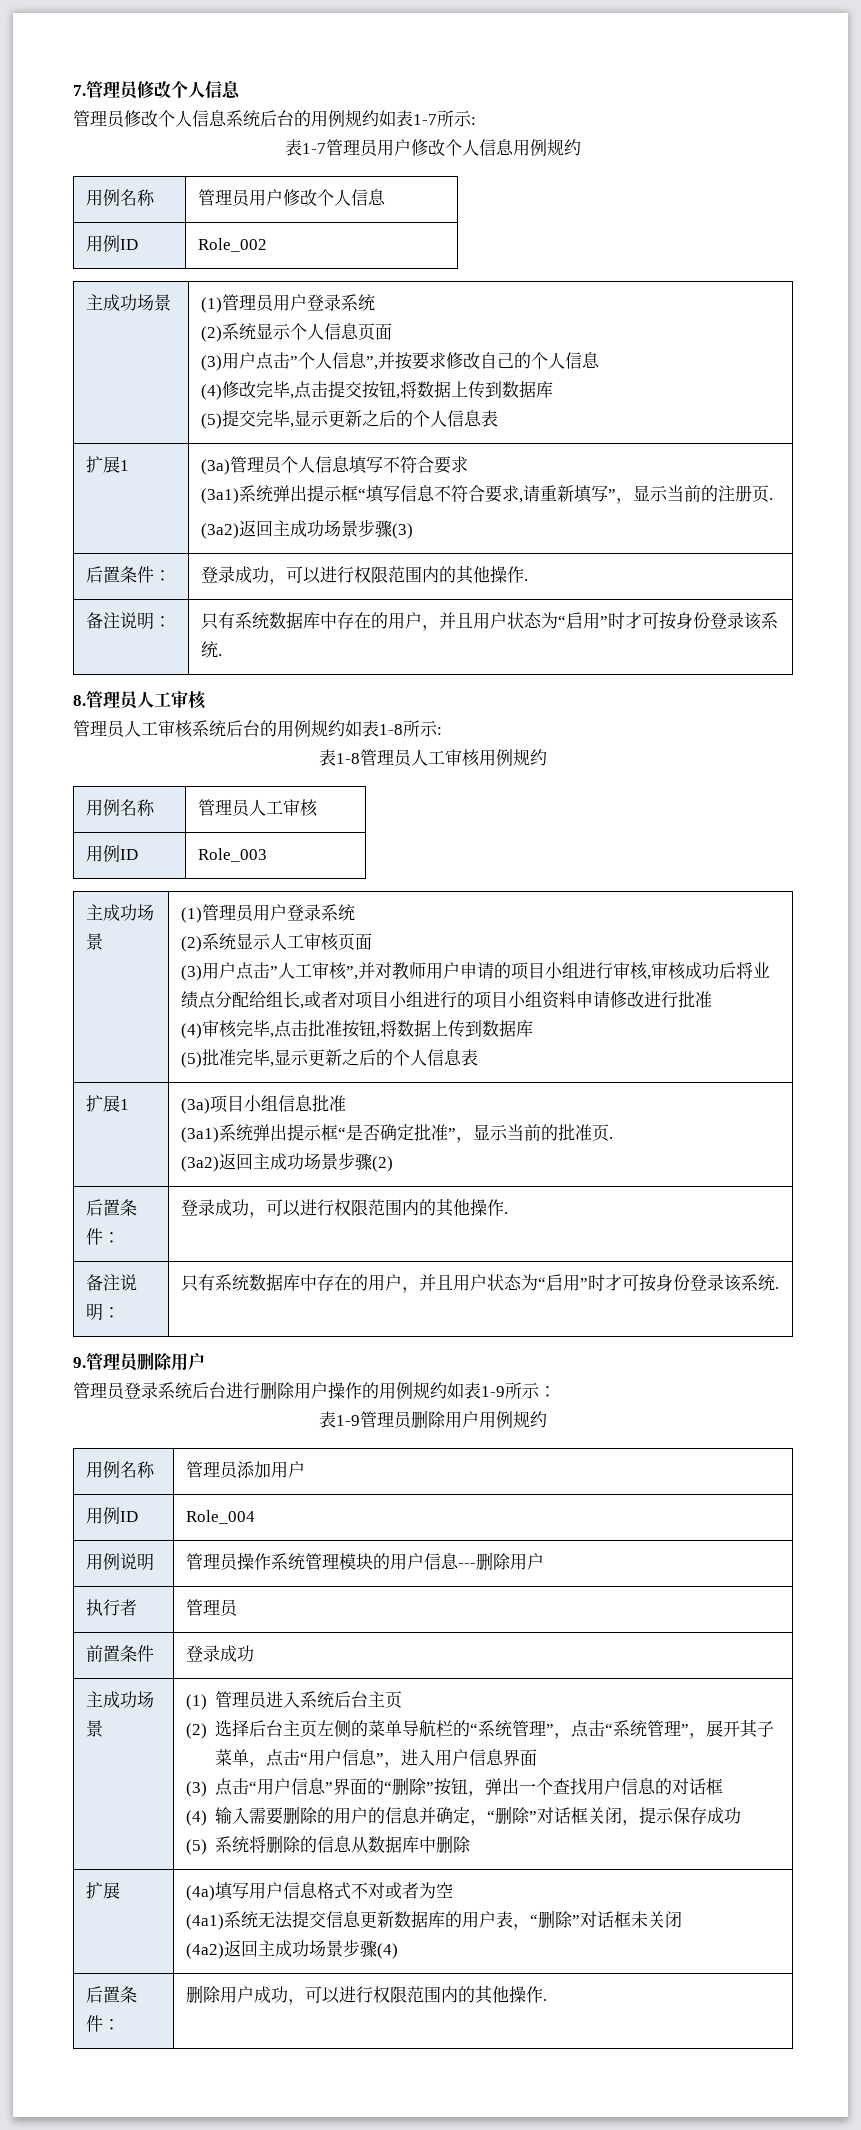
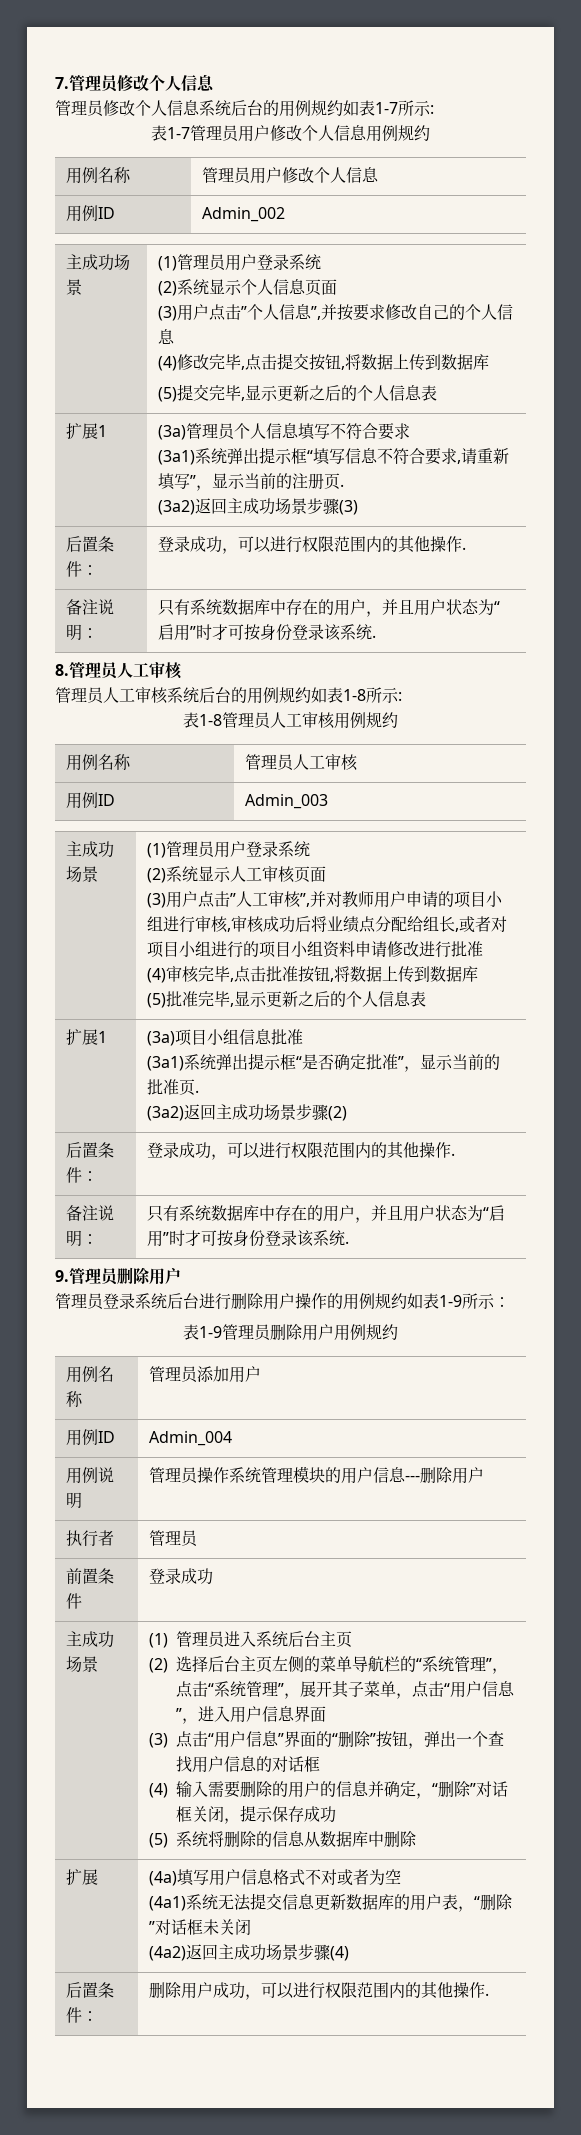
[197,238,267,252] Role_002 -> [202,207,286,222] Admin_002
[197,848,267,862] Role_003 -> [245,794,329,809] Admin_003
[185,1510,255,1524] Role_004 -> [149,1431,233,1446] Admin_004

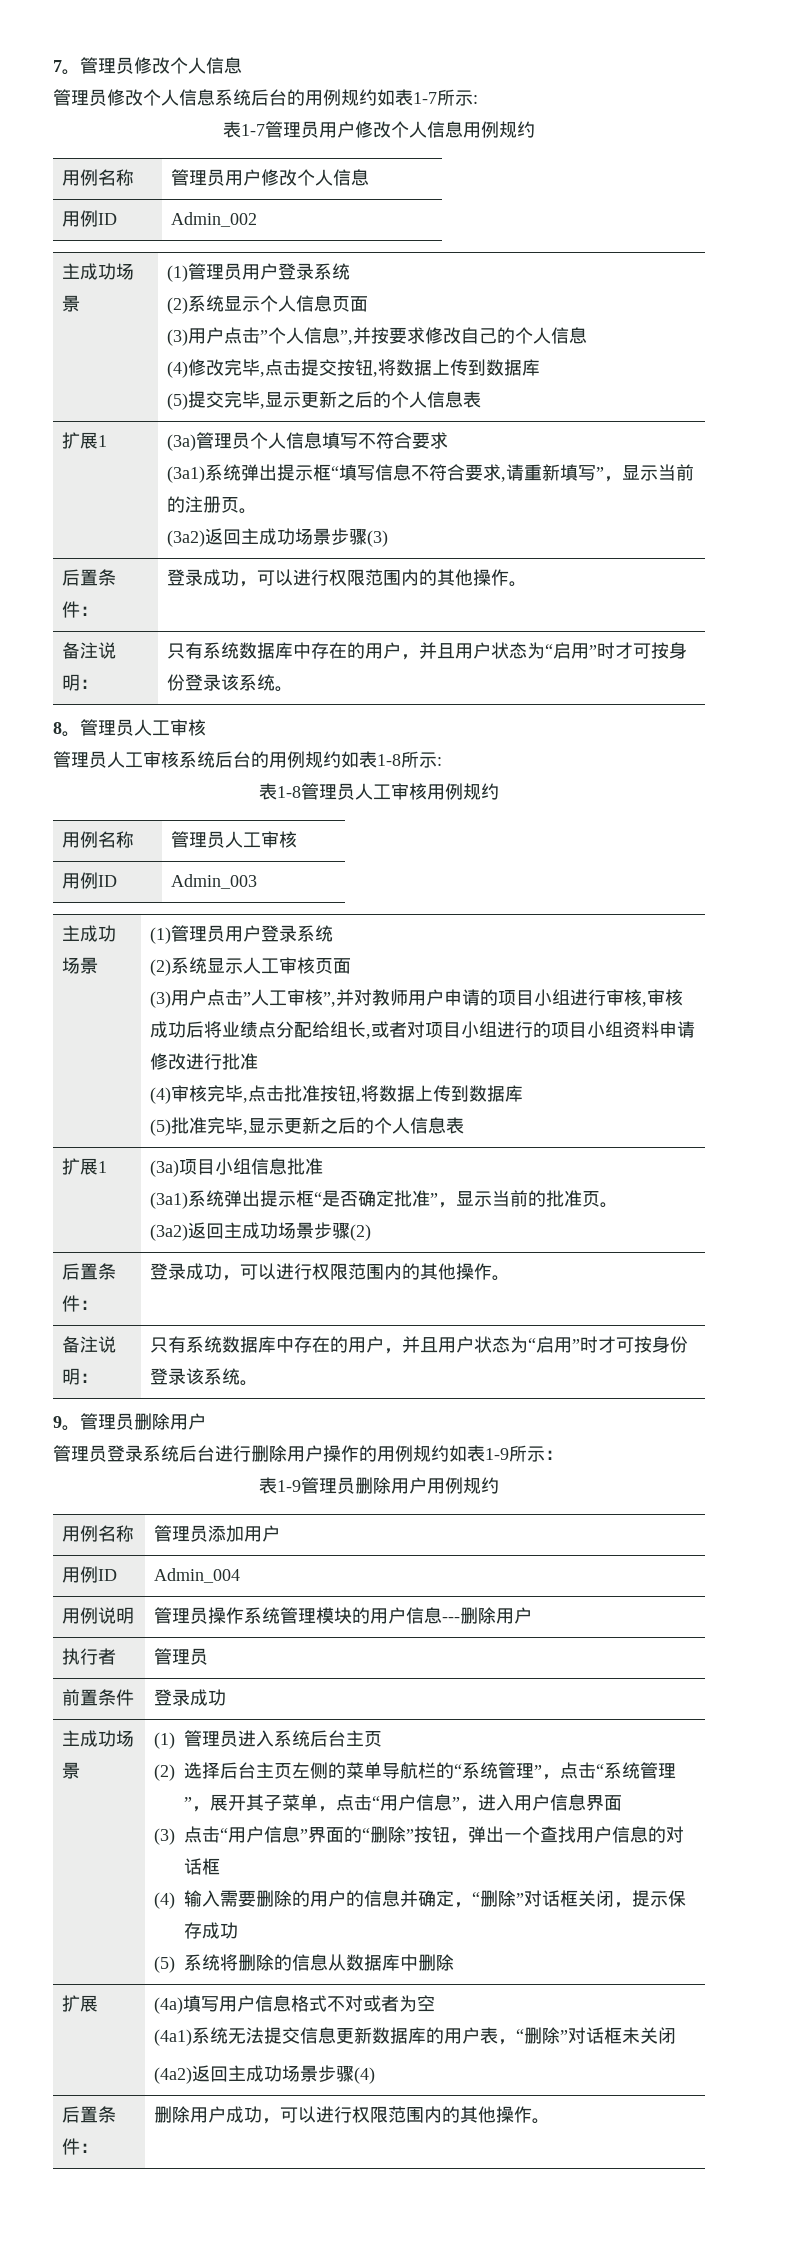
[55,77,69,89] 7. -> [53,60,80,75] 7。
[340,484,345,487] . -> [238,508,257,514] 。
[462,547,467,550] . -> [508,581,527,587] 。
[372,635,377,638] [55,664,69,676] . // 8. -> [274,686,293,692] [53,722,80,737] 。 // 8。
[195,1090,200,1093] . -> [599,1202,618,1208] 。
[451,1153,456,1156] . -> [491,1275,510,1281] 。
[345,1241,350,1244] [55,1270,69,1282] . // 9. -> [239,1380,258,1386] [53,1416,80,1431] 。 // 9。
[485,1993,490,1996] . -> [531,2118,550,2124] 。

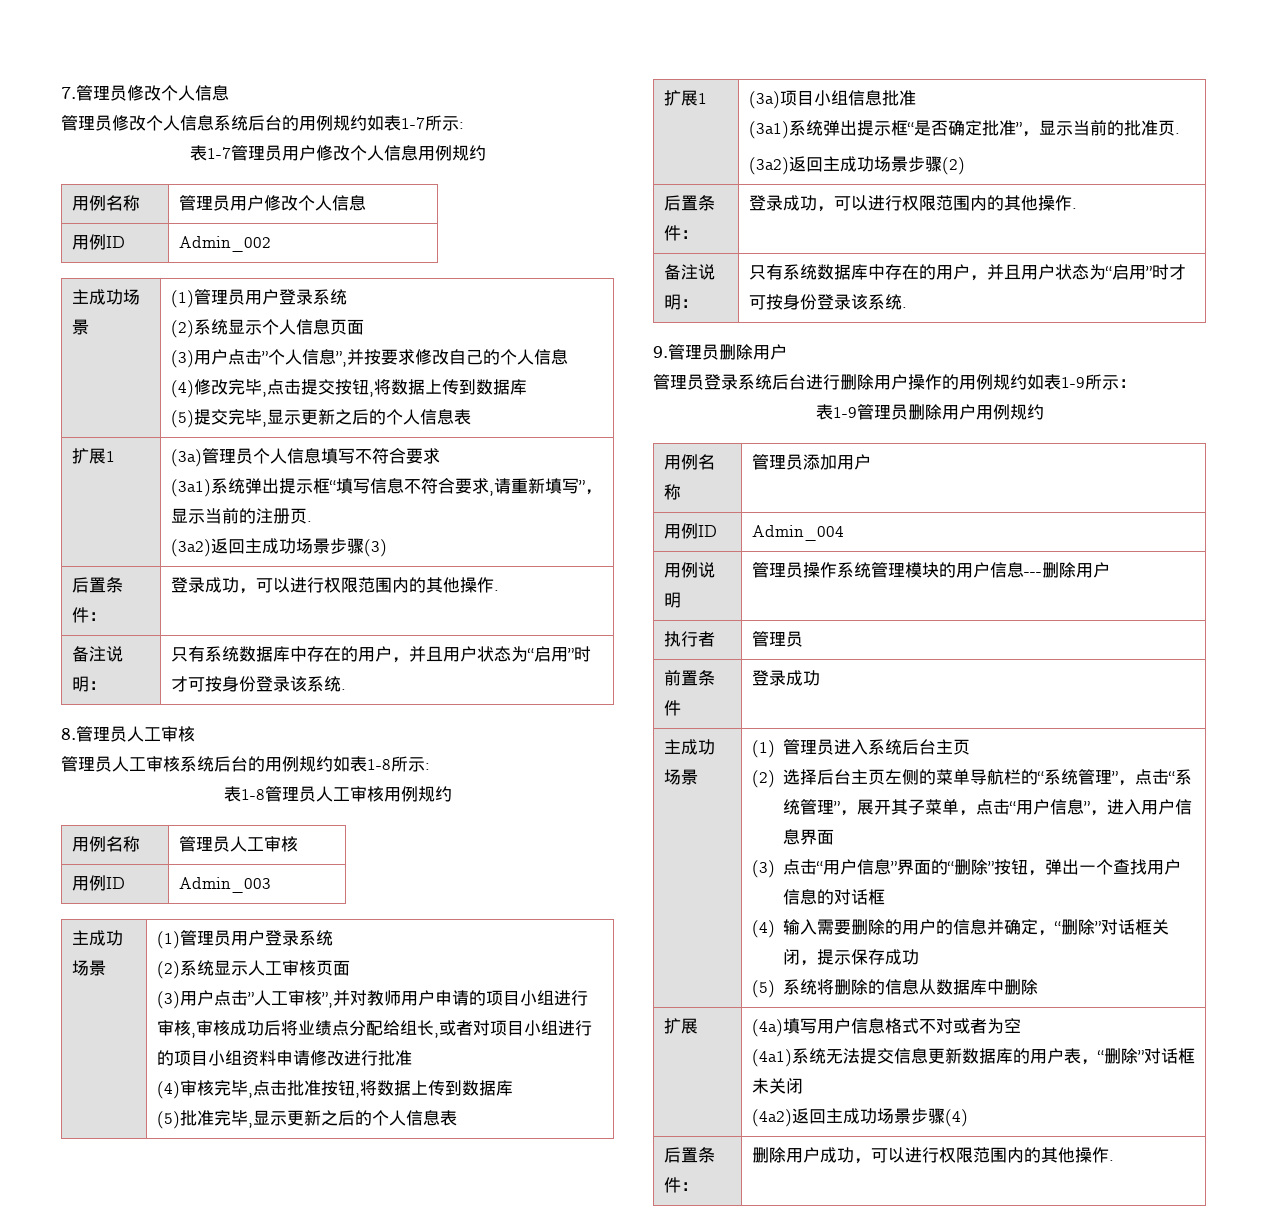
[53,60,80,75] 7。 -> [61,87,76,99] 7.
[238,508,257,514] 。 -> [306,521,312,522] .
[508,581,527,587] 。 -> [493,590,499,591] .
[274,686,293,692] [53,722,80,737] 。 // 8。 -> [340,689,346,690] [61,728,76,740] . // 8.
[599,1202,618,1208] 。 -> [1174,133,1180,134] .
[491,1275,510,1281] 。 -> [1071,208,1077,209] .
[239,1380,258,1386] [53,1416,80,1431] 。 // 9。 -> [901,307,907,308] [653,346,668,358] . // 9.
[531,2118,550,2124] 。 -> [1108,1160,1114,1161] .

